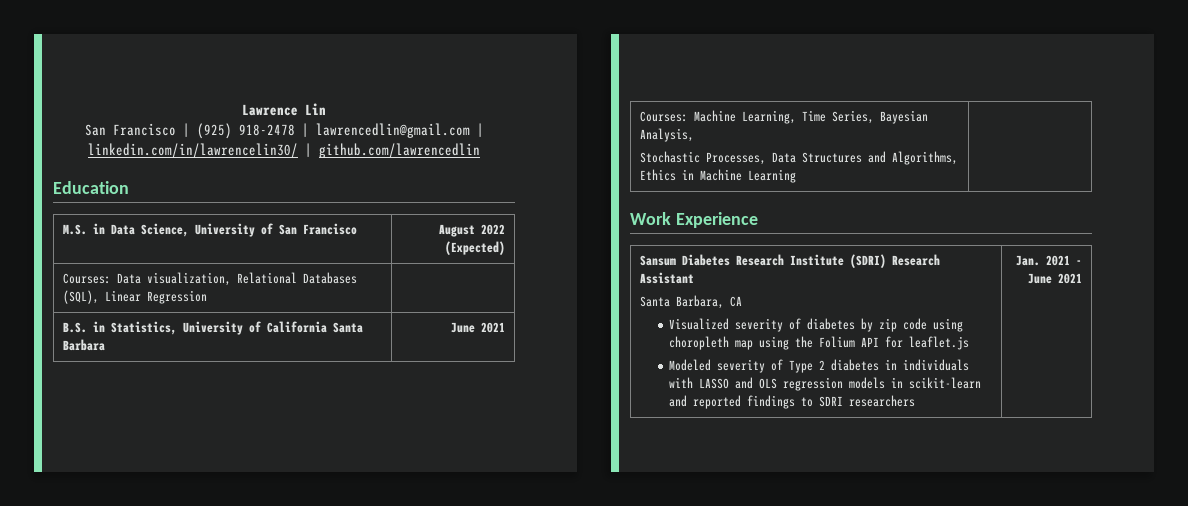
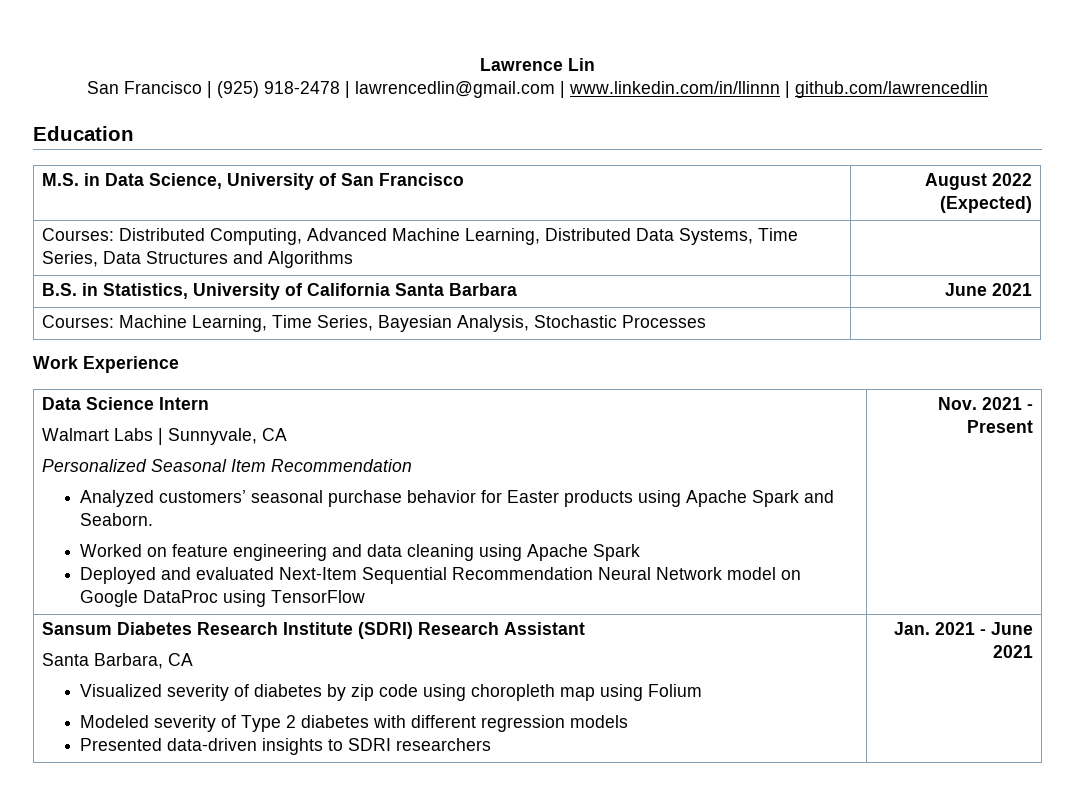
[88,143,298,158] linkedin.com/in/lawrencelin30/ -> [569,81,780,94] www.linkedin.com/in/llinnn
[117,272,358,286] [63,290,208,304] Data visualization, Relational Databases (SQL), Linear Regression -> [119,228,799,245] [42,251,354,268] Distributed Computing, Advanced Machine Learning, Distributed Data Systems, Time Series, Data Structures and Algorithms
[640,151,959,165] [640,169,797,183] [630,212,758,228] // Stochastic Processes, Data Structures and Algorithms, Ethics in Machine Learning | // Work Experience -> [534,315,707,328] [33,356,179,373] [42,397,210,410] [42,428,288,445] [42,459,413,472] [80,490,835,507] [80,513,154,526] [80,544,641,561] [80,567,802,584] [80,590,366,607] [937,397,1033,410] [966,420,1033,433] Stochastic Processes | // Work Experience // Data Science Intern // Walmart Labs | Sunnyvale, CA // Personalized Seasonal Item Recommendation // Analyzed customers’ seasonal purchase behavior for Easter products using Apache Spark and Seaborn. // Worked on feature engineering and data cleaning using Apache Spark // Deployed and evaluated Next-Item Sequential Recommendation Neural Network model on Google DataProc using TensorFlow | Nov. 2021 - Present
[795,336,814,348] the -> (644, 692) none
[861,336,970,350] API for leaflet.js -> (703, 690) none
[885,359,970,371] [669,377,982,391] [669,395,796,409] in individuals with LASSO and OLS regression models in scikit-learn and reported findings -> [373,715,629,732] [80,738,324,755] with different regression models // Presented data-driven insights

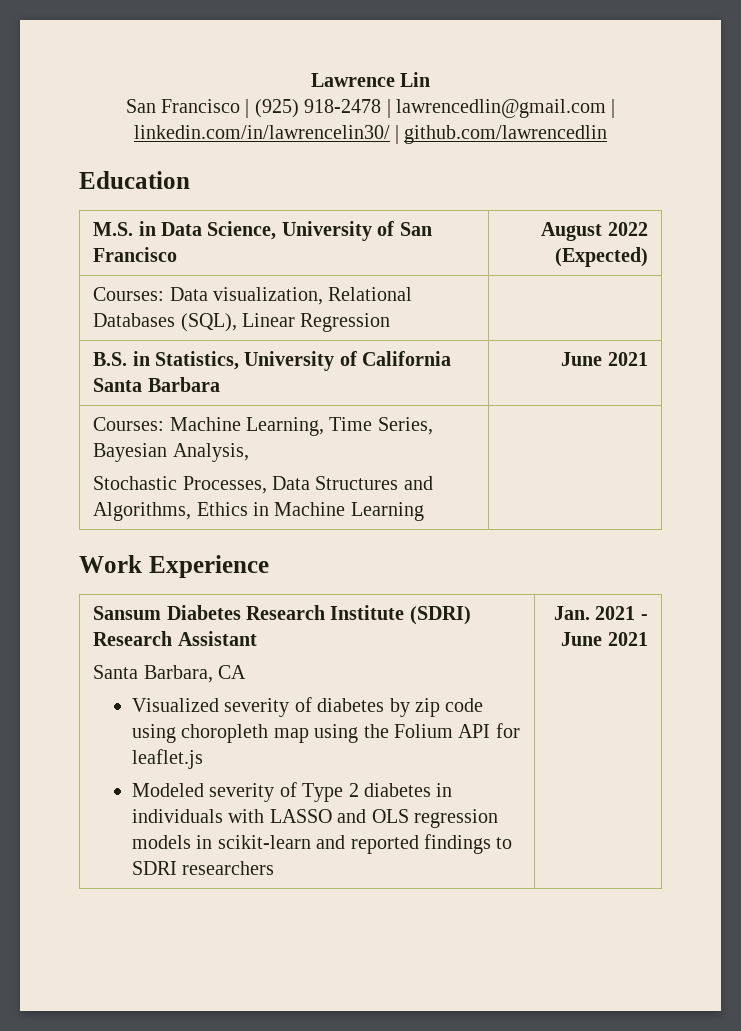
[569,81,780,94] www.linkedin.com/in/llinnn -> [133,125,390,139] linkedin.com/in/lawrencelin30/
[119,228,799,245] [42,251,354,268] Distributed Computing, Advanced Machine Learning, Distributed Data Systems, Time Series, Data Structures and Algorithms -> [169,287,413,305] [93,313,391,332] Data visualization, Relational Databases (SQL), Linear Regression
[534,315,707,328] [33,356,179,373] [42,397,210,410] [42,428,288,445] [42,459,413,472] [80,490,835,507] [80,513,154,526] [80,544,641,561] [80,567,802,584] [80,590,366,607] [937,397,1033,410] [966,420,1033,433] Stochastic Processes | // Work Experience // Data Science Intern // Walmart Labs | Sunnyvale, CA // Personalized Seasonal Item Recommendation // Analyzed customers’ seasonal purchase behavior for Easter products using Apache Spark and Seaborn. // Worked on feature engineering and data cleaning using Apache Spark // Deployed and evaluated Next-Item Sequential Recommendation Neural Network model on Google DataProc using TensorFlow | Nov. 2021 - Present -> [93,476,433,494] [93,502,424,521] [79,555,269,578] // Stochastic Processes, Data Structures and Algorithms, Ethics in Machine Learning | // Work Experience
(644, 692) none -> [363,724,389,738] the
(703, 690) none -> [458,723,520,738] [132,749,204,769] API for leaflet.js
[373,715,629,732] [80,738,324,755] with different regression models // Presented data-driven insights -> [436,783,453,797] [132,809,499,828] [132,834,492,854] in individuals with LASSO and OLS regression models in scikit-learn and reported findings

